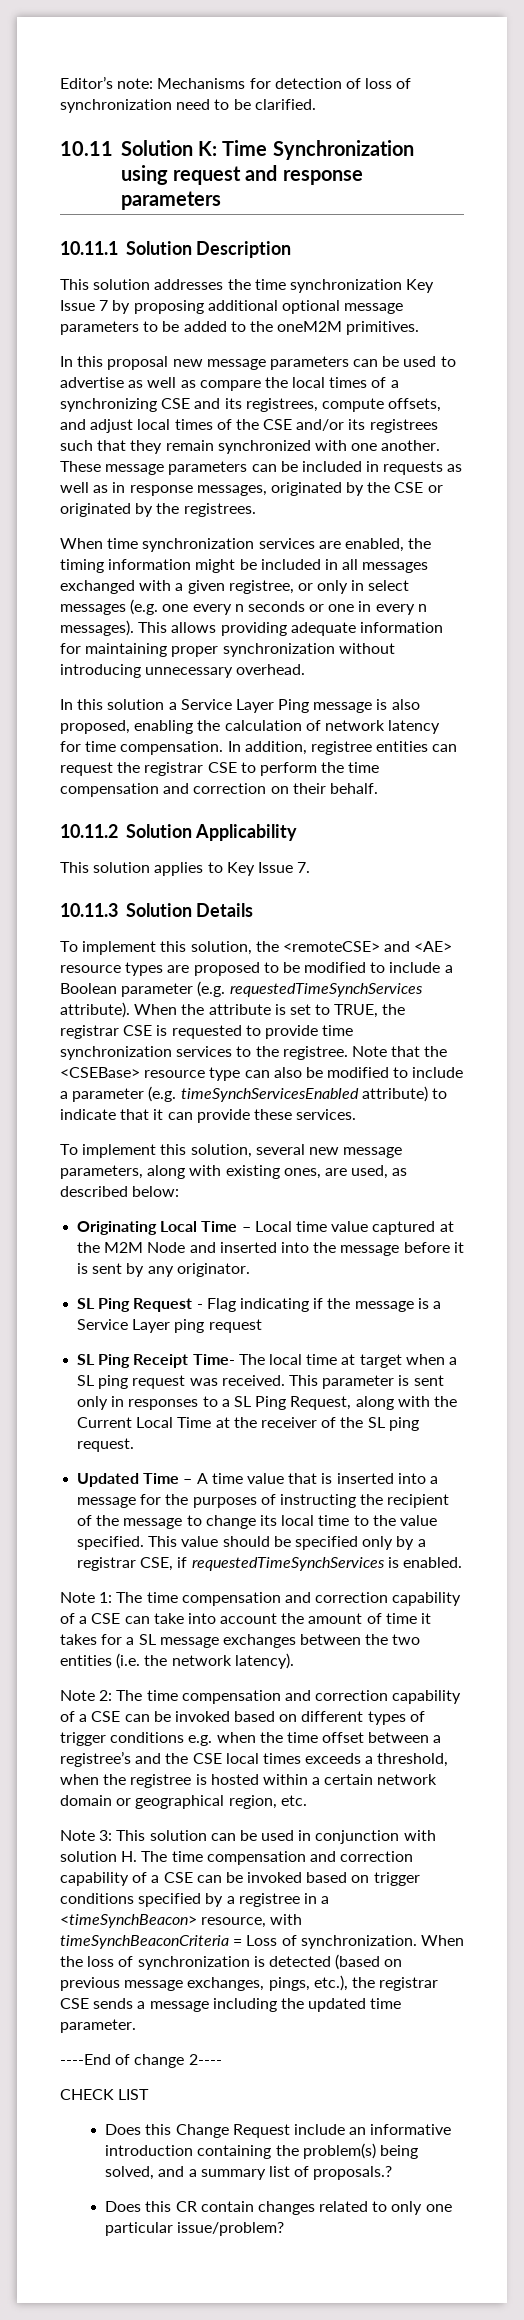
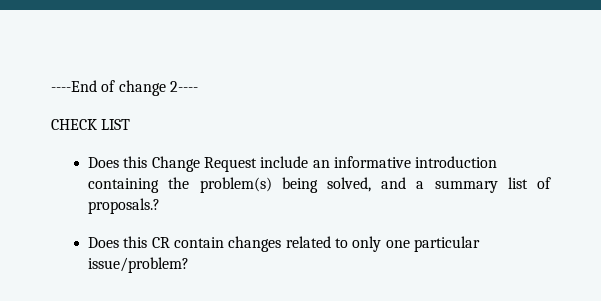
[60,76,412,89] [60,99,316,113] [60,140,414,160] [120,165,363,185] [120,191,221,210] [60,241,292,258] [60,279,435,293] [60,300,404,314] [60,321,420,335] [60,356,456,370] [60,377,399,391] [60,398,442,412] [60,419,438,433] [60,440,441,454] [60,461,463,475] [60,482,443,496] [60,503,256,517] [60,538,432,552] [60,559,429,573] [60,580,410,594] [60,599,427,615] [60,620,443,636] [60,643,395,657] [60,664,306,678] [60,699,420,713] [60,720,441,734] [60,741,458,755] [60,762,380,776] [60,783,378,797] [60,824,298,841] [60,862,311,876] [60,903,254,917] [60,941,453,955] [60,962,453,976] [60,981,423,997] [60,1002,406,1018] [60,1025,354,1039] [60,1046,448,1060] [60,1067,464,1081] [60,1086,447,1102] [60,1109,357,1123] [60,1144,403,1158] [60,1165,408,1179] [60,1186,180,1197] [77,1221,454,1235] [77,1242,464,1256] [77,1263,250,1277] [77,1298,441,1312] [77,1319,262,1333] [77,1354,457,1368] [77,1375,444,1389] [77,1396,457,1410] [77,1417,419,1431] [77,1438,135,1452] [77,1473,438,1487] [77,1494,450,1508] [77,1515,437,1529] [77,1536,426,1550] [77,1557,462,1571] [60,1592,462,1606] [60,1613,432,1624] [60,1634,421,1648] [60,1653,294,1669] [60,1690,462,1704] [60,1711,425,1725] [60,1732,442,1746] [60,1751,449,1767] [60,1774,438,1788] [60,1795,307,1809] [60,1830,436,1844] [60,1851,414,1865] [60,1872,420,1886] [60,1893,330,1907] [60,1914,303,1928] [60,1935,464,1949] [60,1954,403,1970] [60,1975,439,1991] [60,1998,402,2012] [60,2019,136,2033] Editor’s note: Mechanisms for detection of loss of synchronization need to be clarified. // 10.11 Solution K: Time Synchronization using request and response parameters // 10.11.1 Solution Description // This solution addresses the time synchronization Key Issue 7 by proposing additional optional message parameters to be added to the oneM2M primitives. // In this proposal new message parameters can be used to advertise as well as compare the local times of a synchronizing CSE and its registrees, compute offsets, and adjust local times of the CSE and/or its registrees such that they remain synchronized with one another. These message parameters can be included in requests as well as in response messages, originated by the CSE or originated by the registrees. // When time synchronization services are enabled, the timing information might be included in all messages exchanged with a given registree, or only in select messages (e.g. one every n seconds or one in every n messages). This allows providing adequate information for maintaining proper synchronization without introducing unnecessary overhead. // In this solution a Service Layer Ping message is also proposed, enabling the calculation of network latency for time compensation. In addition, registree entities can request the registrar CSE to perform the time compensation and correction on their behalf. // 10.11.2 Solution Applicability // This solution applies to Key Issue 7. // 10.11.3 Solution Details // To implement this solution, the <remoteCSE> and <AE> resource types are proposed to be modified to include a Boolean parameter (e.g. requestedTimeSynchServices attribute). When the attribute is set to TRUE, the registrar CSE is requested to provide time synchronization services to the registree. Note that the <CSEBase> resource type can also be modified to include a parameter (e.g. timeSynchServicesEnabled attribute) to indicate that it can provide these services. // To implement this solution, several new message parameters, along with existing ones, are used, as described below: // Originating Local Time – Local time value captured at the M2M Node and inserted into the message before it is sent by any originator. // SL Ping Request - Flag indicating if the message is a Service Layer ping request // SL Ping Receipt Time- The local time at target when a SL ping request was received. This parameter is sent only in responses to a SL Ping Request, along with the Current Local Time at the receiver of the SL ping request. // Updated Time – A time value that is inserted into a message for the purposes of instructing the recipient of the message to change its local time to the value specified. This value should be specified only by a registrar CSE, if requestedTimeSynchServices is enabled. // Note 1: The time compensation and correction capability of a CSE can take into account the amount of time it takes for a SL message exchanges between the two entities (i.e. the network latency). // Note 2: The time compensation and correction capability of a CSE can be invoked based on different types of trigger conditions e.g. when the time offset between a registree’s and the CSE local times exceeds a threshold, when the registree is hosted within a certain network domain or geographical region, etc. // Note 3: This solution can be used in conjunction with solution H. The time compensation and correction capability of a CSE can be invoked based on trigger conditions specified by a registree in a <timeSynchBeacon> resource, with timeSynchBeaconCriteria = Loss of synchronization. When the loss of synchronization is detected (based on previous message exchanges, pings, etc.), the registrar CSE sends a message including the updated time parameter. // -> (51, 86) none

